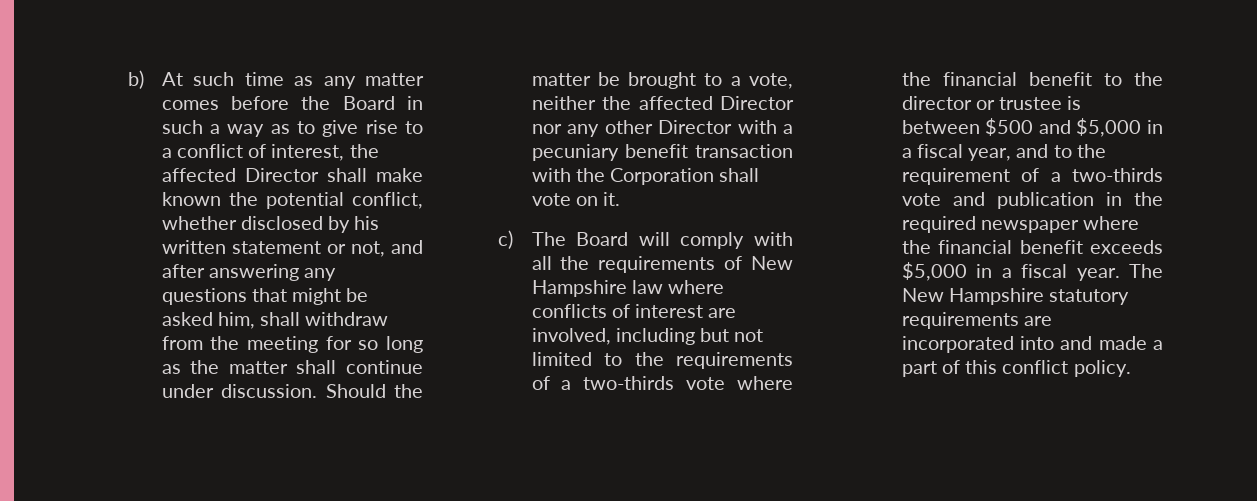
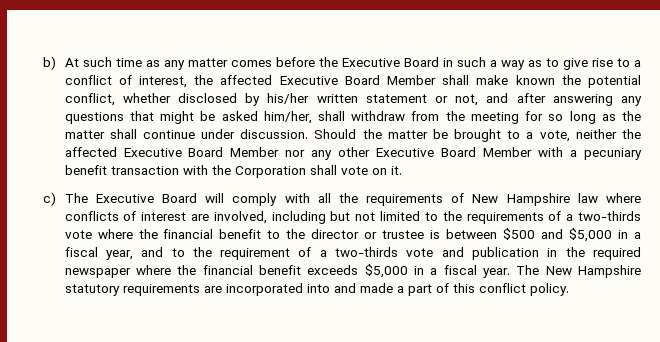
(331, 103) none -> [341,58,400,67] Executive
[244,168,319,182] Director -> [279,75,436,85] Executive Board Member
[354,216,380,230] his -> [267,93,310,104] his/her
[217,312,255,329] him, -> [263,111,312,124] him/her,
[720,96,794,110] [531,120,733,137] Director nor any other Director -> [123,147,533,160] Executive Board Member nor any other Executive Board Member
(566, 239) none -> [95,194,154,203] Executive

